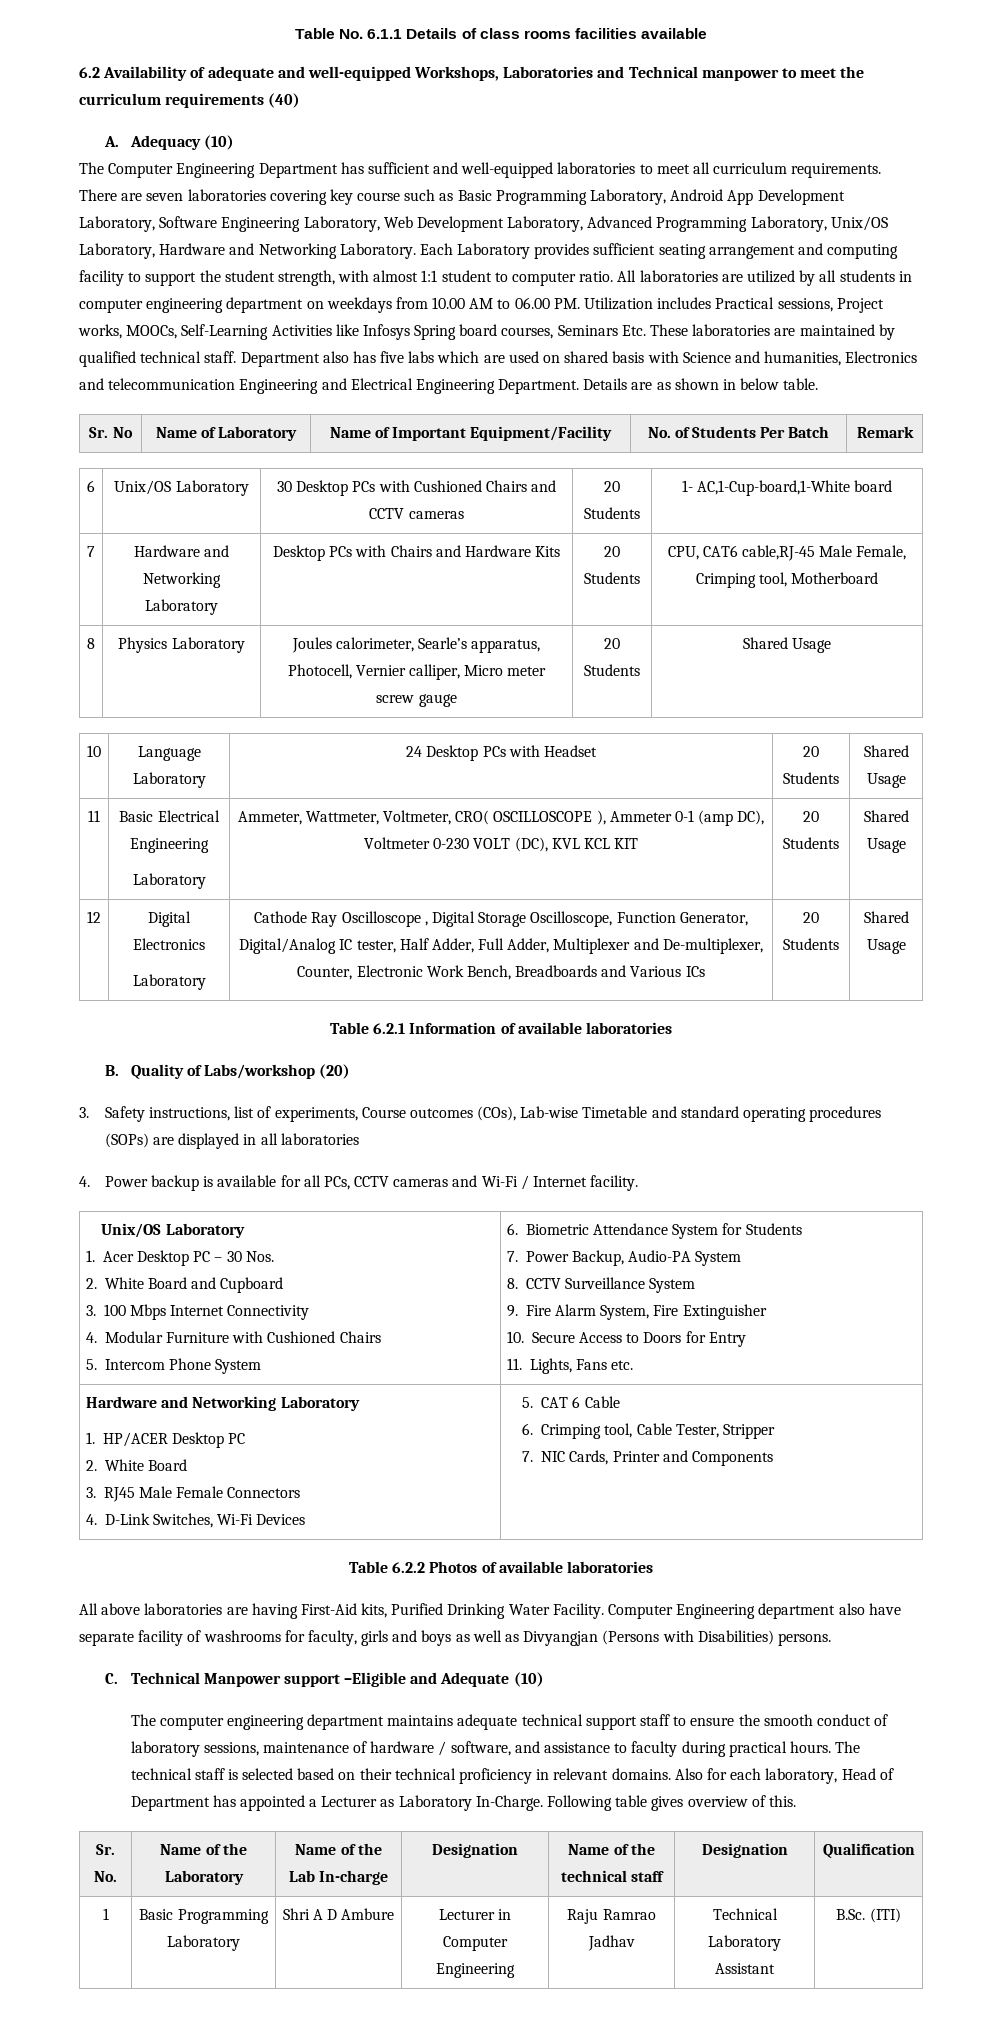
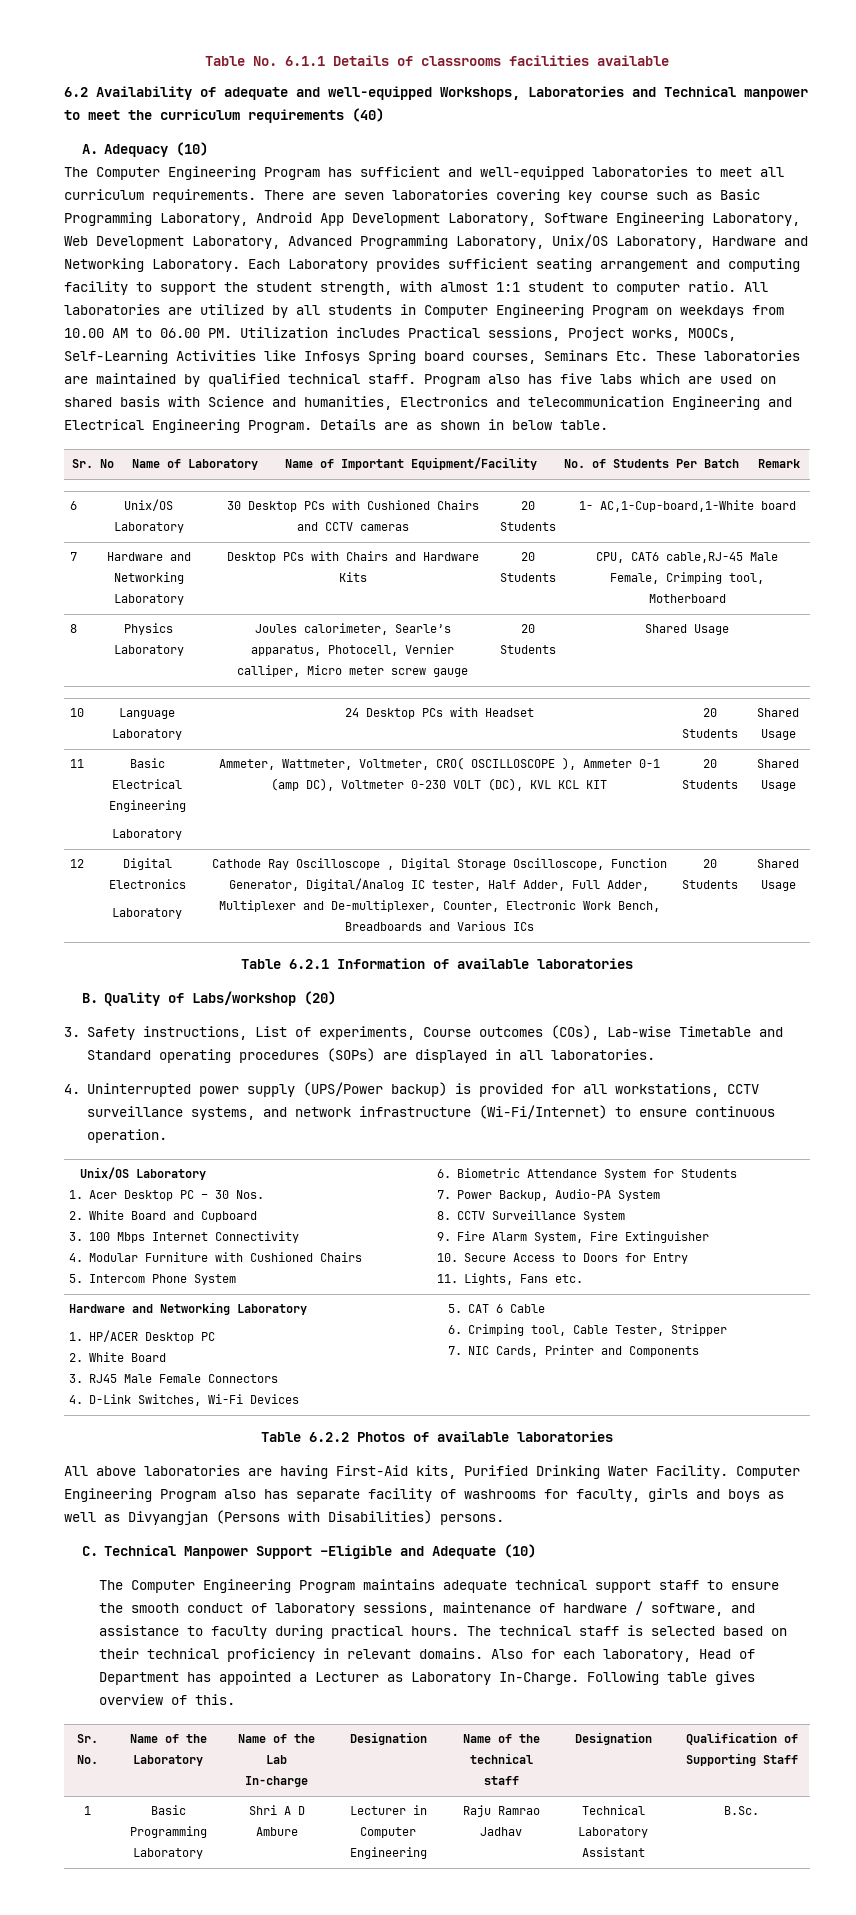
[479,28,571,39] class rooms -> [421,56,501,66] classrooms
[258,163,338,178] Department -> [264,167,320,180] Program
[79,297,304,313] computer engineering department -> [424,304,648,318] Computer Engineering Program
[240,352,320,367] Department -> [424,374,480,387] Program
[498,379,580,394] Department. -> [248,420,312,433] Program.
[234,1106,255,1118] list -> [254,1026,287,1037] List
[680,1106,739,1118] standard -> [86,1050,151,1060] Standard
[280,1133,359,1145] [79,1175,639,1191] laboratories // 4. Power backup is available for all PCs, CCTV cameras and Wi-Fi / Internet facility. -> [550,1049,655,1060] [64,1082,759,1097] [86,1105,775,1120] [86,1129,167,1143] laboratories. // 4. Uninterrupted power supply (UPS/Power backup) is provided for all workstations, CCTV surveillance systems, and network infrastructure (Wi-Fi/Internet) to ensure continuous operation.
[758,1603,901,1619] department also have -> [160,1489,288,1502] Program also has
[283,1674,340,1687] support -> [256,1546,313,1559] Support
[159,1714,385,1730] computer engineering department -> [131,1579,356,1593] Computer Engineering Program
(915, 1850) none -> [783,1734,798,1743] [685,1753,798,1766] of Supporting Staff
[869,1908,901,1923] (ITI) -> (759, 1810) none

